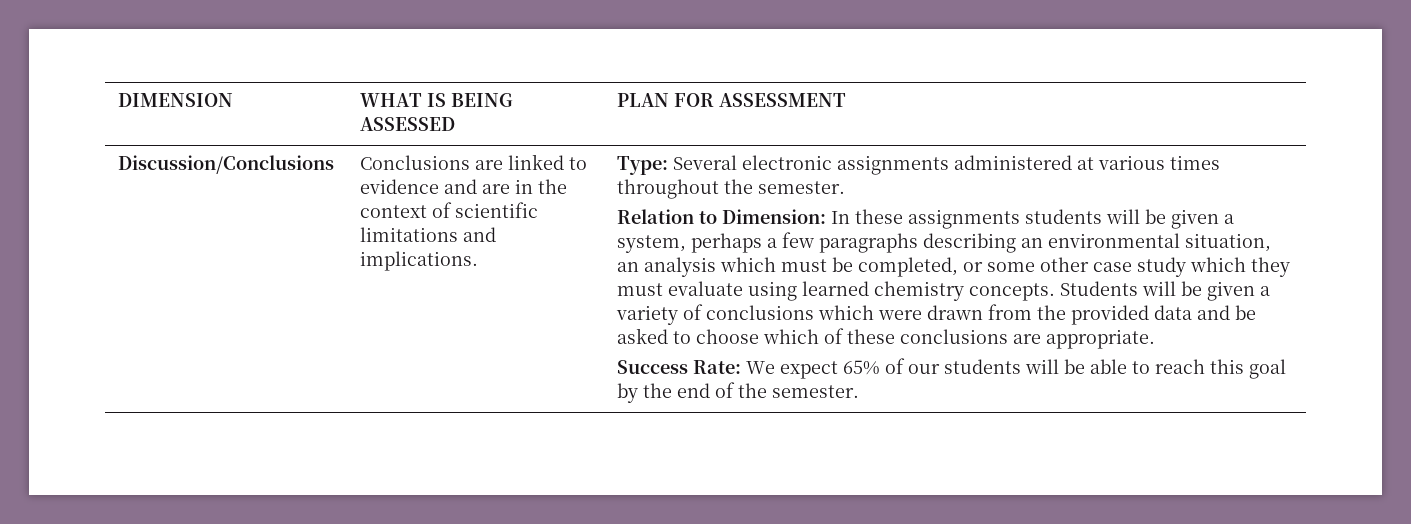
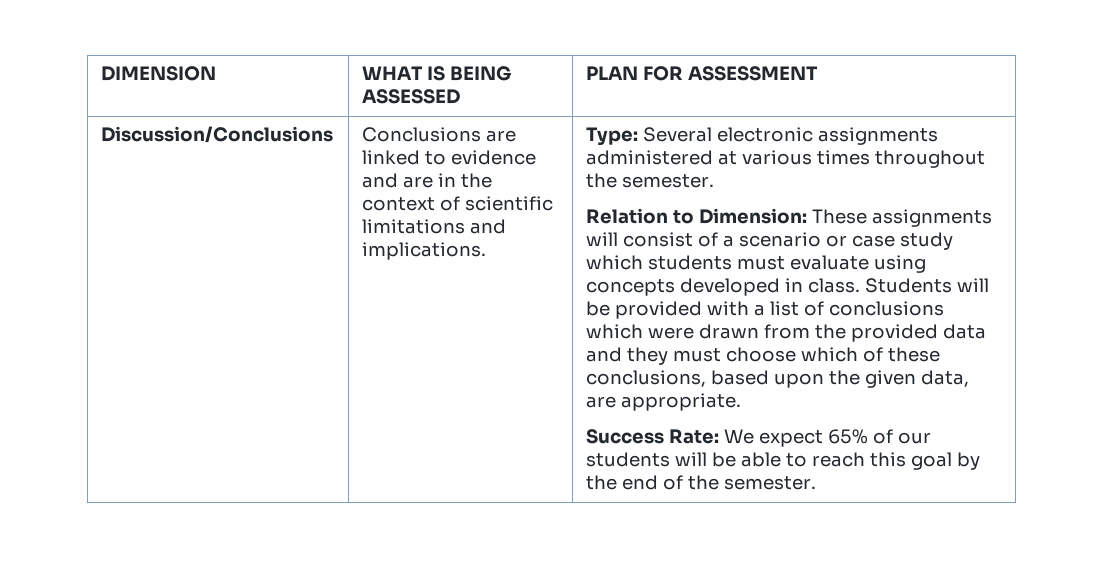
[830,209,1234,229] [616,232,1271,253] [616,257,1089,277] In these assignments students will be given a system, perhaps a few paragraphs describing an environmental situation, an analysis which must be completed, or some other -> [812,209,993,227] [586,232,848,247] These assignments will consist of a scenario or
[1250,257,1290,277] they -> [648,255,733,270] students
[801,281,1270,301] [615,305,678,325] learned chemistry concepts. Students will be given a variety -> [586,278,990,296] [586,301,800,319] concepts developed in class. Students will be provided with a list
[1234,305,1256,320] [616,328,691,344] be asked to -> [627,347,722,365] they must
[899,329,1008,344] conclusions -> [586,370,970,388] conclusions, based upon the given data,

